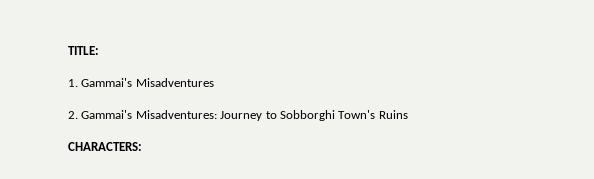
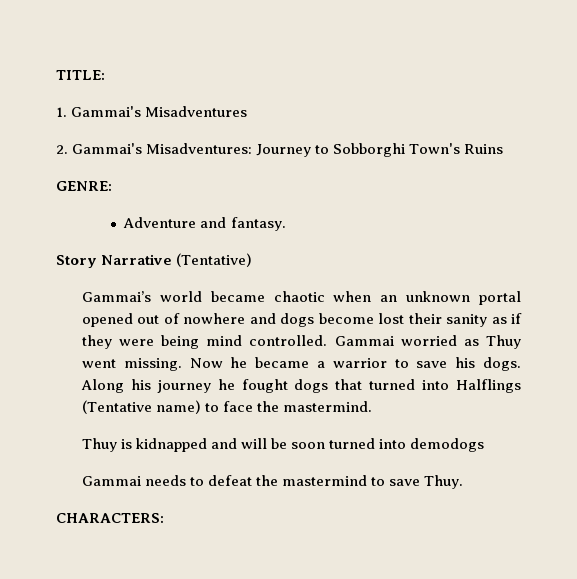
(408, 114) none -> [56,181,112,191] [123,217,286,231] [56,253,253,268] [81,291,522,305] [81,313,523,327] [81,335,521,349] [81,357,522,371] [80,379,521,393] [81,400,373,414] [81,438,485,452] [81,475,464,489] // GENRE: // Adventure and fantasy. // Story Narrative (Tentative) // Gammai’s world became chaotic when an unknown portal opened out of nowhere and dogs become lost their sanity as if they were being mind controlled. Gammai worried as Thuy went missing. Now he became a warrior to save his dogs. Along his journey he fought dogs that turned into Halflings (Tentative name) to face the mastermind. // Thuy is kidnapped and will be soon turned into demodogs // Gammai needs to defeat the mastermind to save Thuy.

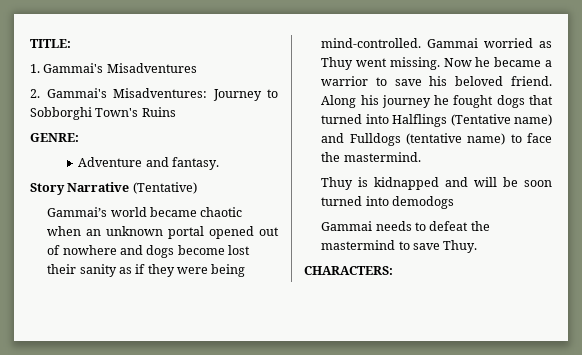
[206,335,328,346] mind controlled. -> [321,38,422,48] mind-controlled.
[483,357,522,371] dogs. -> [455,76,552,86] beloved friend.
(202, 407) none -> [321,133,506,146] and Fulldogs (tentative name)

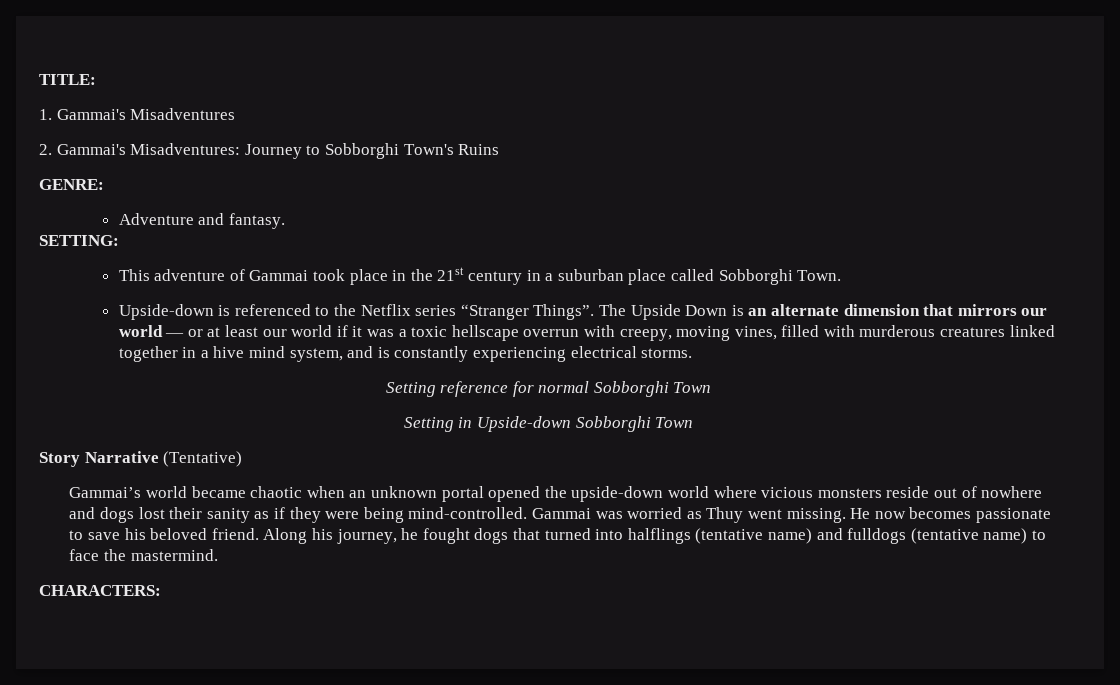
(219, 163) none -> [39,235,119,246] [118,267,842,285] [118,304,1048,320] [118,325,1055,341] [118,346,693,362] [385,381,712,397] [403,416,694,432] // SETTING: // This adventure of Gammai took place in the 21st century in a suburban place called Sobborghi Town. // Upside-down is referenced to the Netflix series “Stranger Things”. The Upside Down is an alternate dimension that mirrors our world — or at least our world if it was a toxic hellscape overrun with creepy, moving vines, filled with murderous creatures linked together in a hive mind system, and is constantly experiencing electrical storms. // Setting reference for normal Sobborghi Town // Setting in Upside-down Sobborghi Town
(255, 232) none -> [544,486,930,502] the upside-down world where vicious monsters reside
[177,245,225,255] become -> (135, 515) none
(479, 43) none -> [595,511,623,519] was
[443,57,552,67] [321,76,369,86] Now he became a warrior -> [850,507,1051,523] He now becomes passionate
[381,95,431,108] journey -> [336,529,397,544] journey,
[392,114,511,127] Halflings (Tentative -> [627,528,764,544] halflings (tentative
[349,133,401,146] Fulldogs -> [847,528,907,544] fulldogs
[321,177,552,190] [321,196,454,209] [321,221,490,231] [321,240,478,253] // Thuy is kidnapped and will be soon turned into demodogs // Gammai needs to defeat the mastermind to save Thuy. -> (218, 555) none

